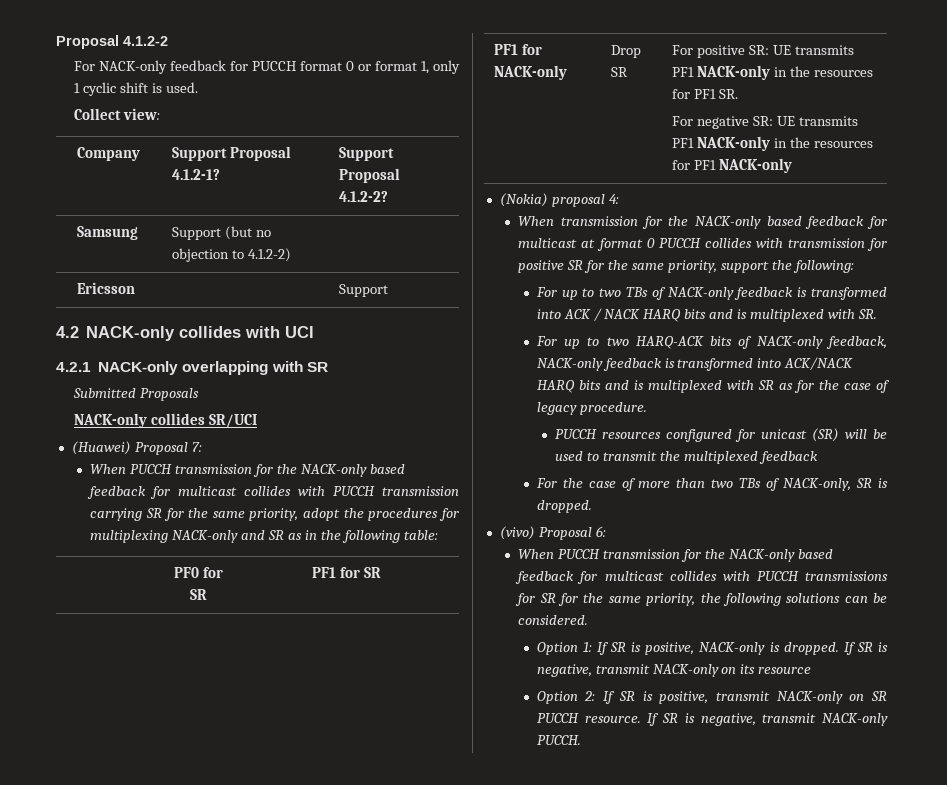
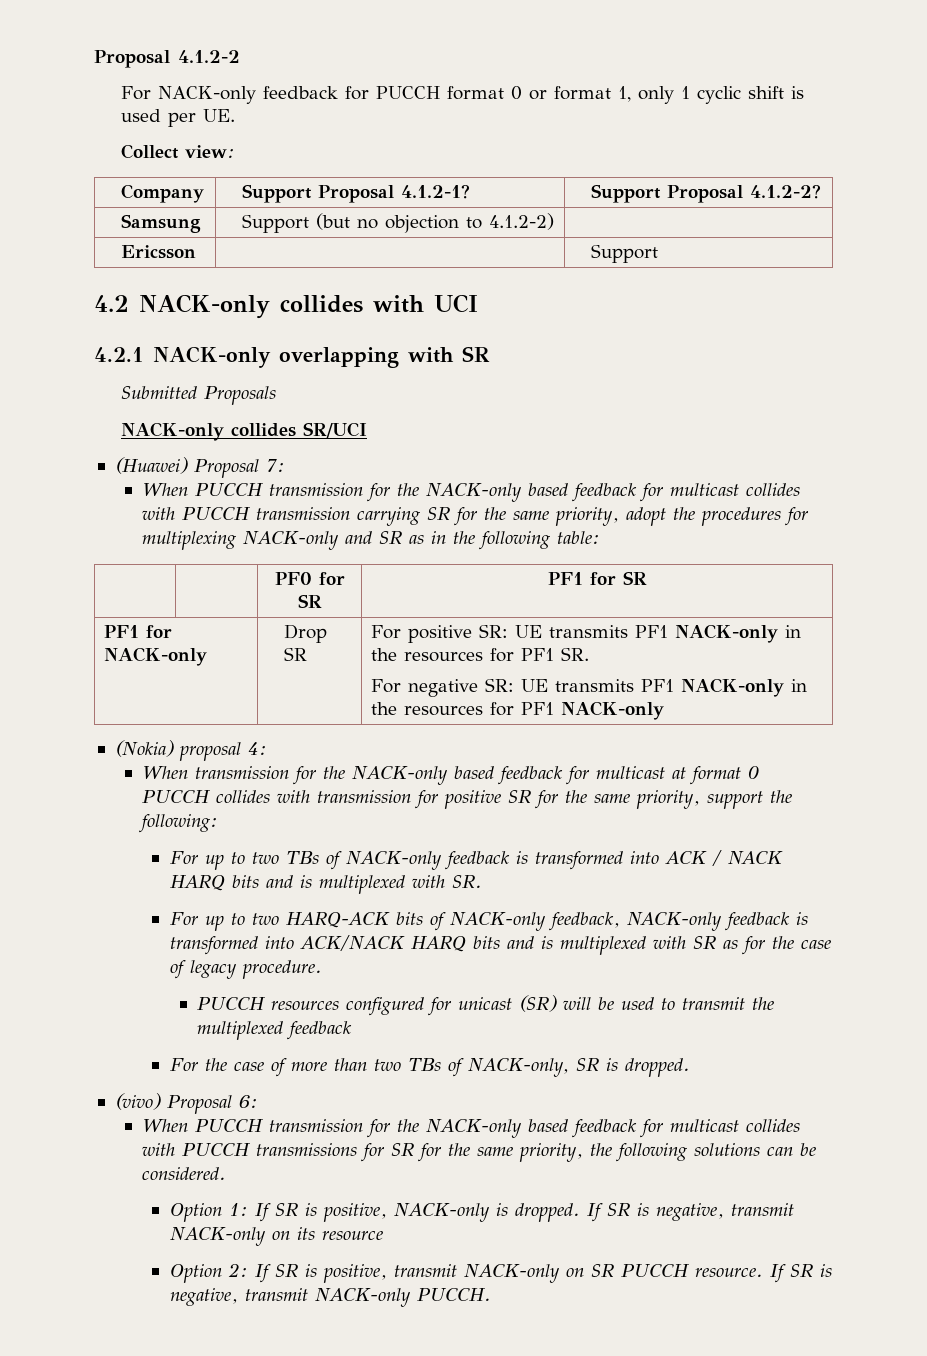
[166,82,199,93] used. -> [121,109,236,127] used per UE.

